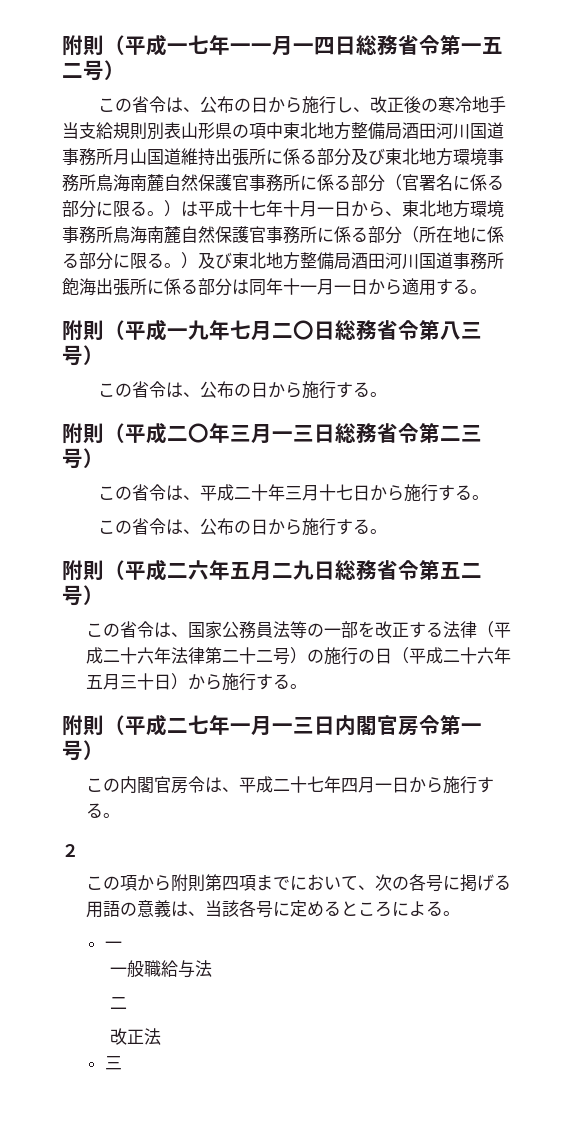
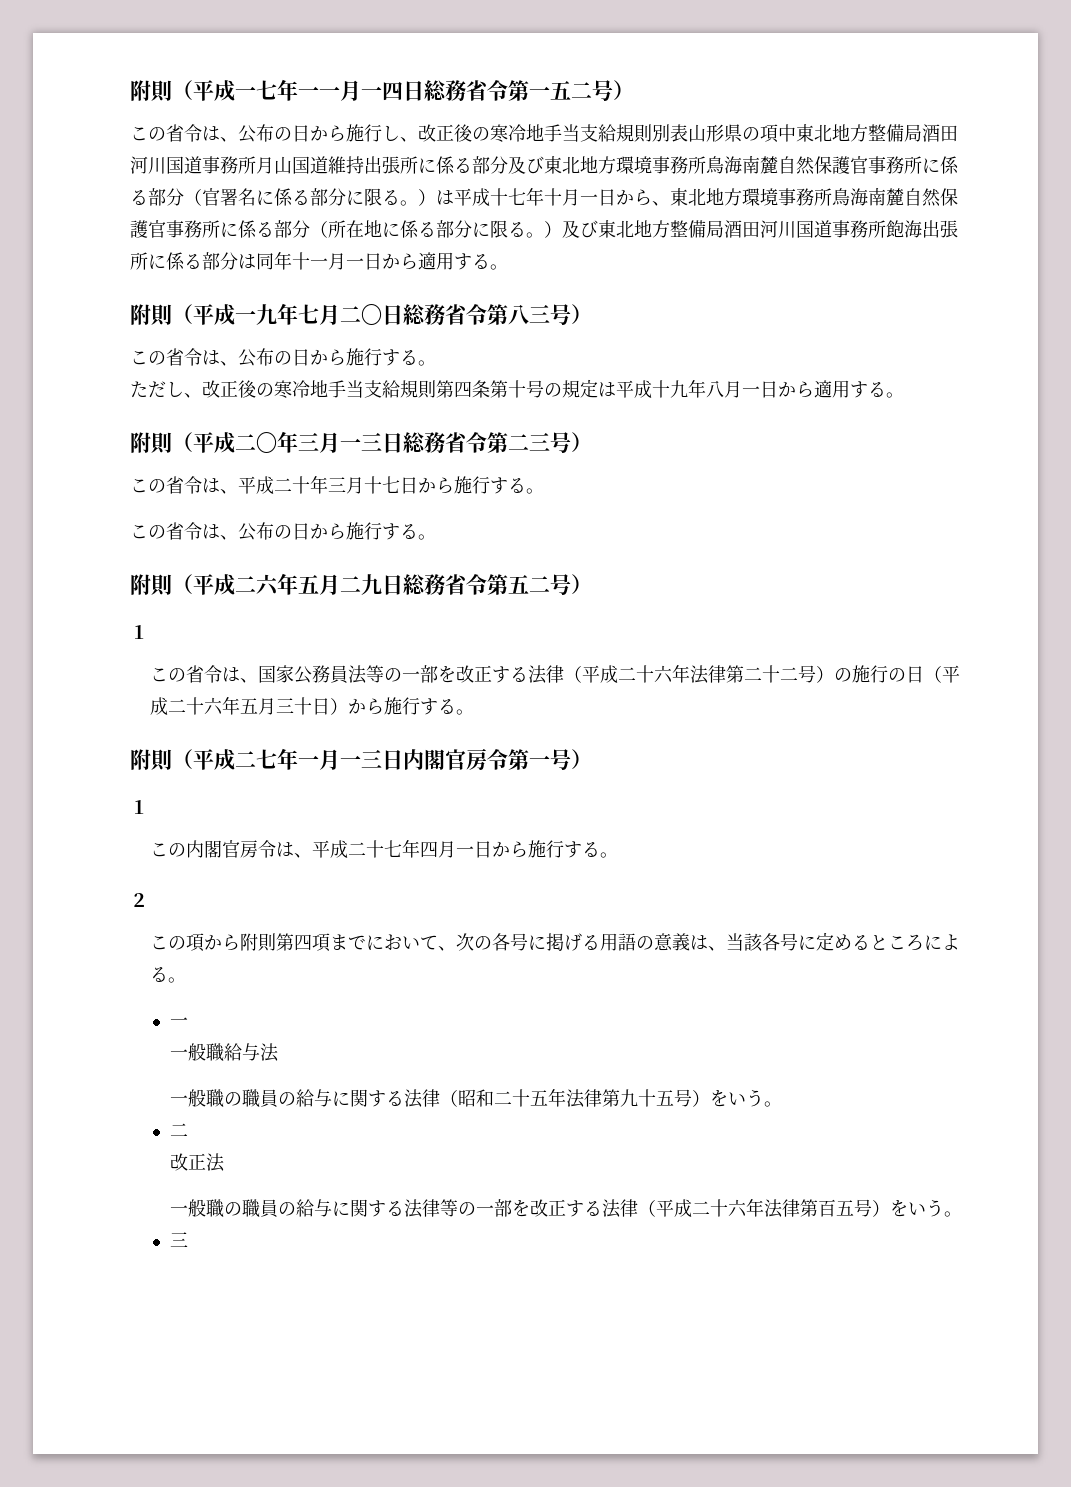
(387, 394) none -> [130,379,904,399] // ただし、改正後の寒冷地手当支給規則第四条第十号の規定は平成十九年八月一日から適用する。
(104, 595) none -> [130,625,148,639] // １
(104, 750) none -> [130,800,148,814] // １
[110,997,128,1009] [110,1028,162,1045] 二 // 改正法 -> [169,1088,782,1108] [169,1123,188,1137] [169,1153,225,1172] [169,1198,962,1218] 一般職の職員の給与に関する法律（昭和二十五年法律第九十五号）をいう。 // 二 // 改正法 // 一般職の職員の給与に関する法律等の一部を改正する法律（平成二十六年法律第百五号）をいう。

